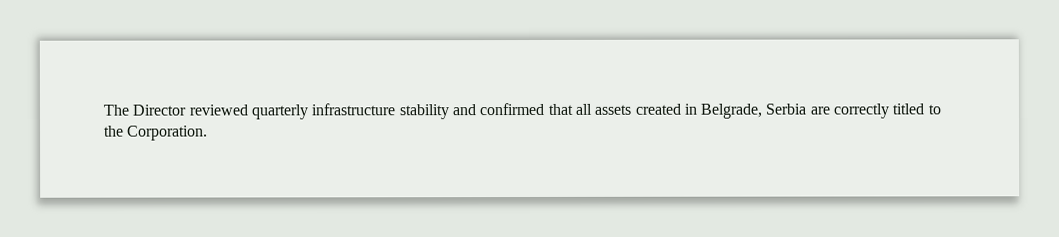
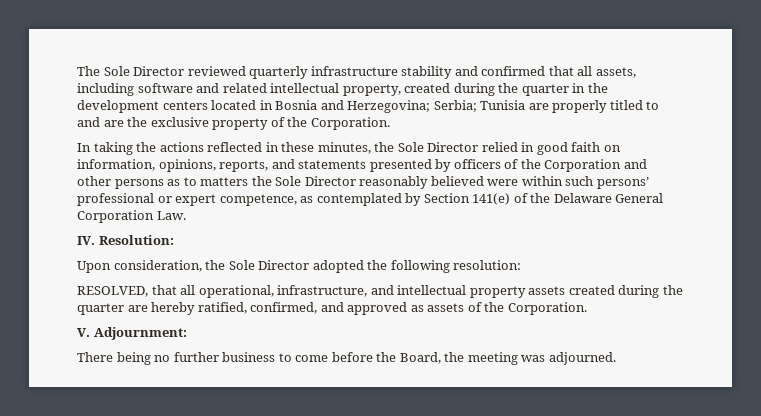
(129, 110) none -> [103,66,130,76] Sole
[594,103,941,119] [104,125,209,141] assets created in Belgrade, Serbia are correctly titled to the Corporation. -> [595,67,636,78] [77,83,608,96] [77,100,660,113] [77,117,390,130] [77,142,621,155] [77,159,647,172] [77,176,649,189] [77,193,664,206] [77,210,186,223] [77,235,174,245] [77,260,522,273] [77,285,683,298] [77,302,587,315] [77,327,187,340] [77,352,616,365] assets, including software and related intellectual property, created during the quarter in the development centers located in Bosnia and Herzegovina; Serbia; Tunisia are properly titled to and are the exclusive property of the Corporation. // In taking the actions reflected in these minutes, the Sole Director relied in good faith on information, opinions, reports, and statements presented by officers of the Corporation and other persons as to matters the Sole Director reasonably believed were within such persons’ professional or expert competence, as contemplated by Section 141(e) of the Delaware General Corporation Law. // IV. Resolution: // Upon consideration, the Sole Director adopted the following resolution: // RESOLVED, that all operational, infrastructure, and intellectual property assets created during the quarter are hereby ratified, confirmed, and approved as assets of the Corporation. // V. Adjournment: // There being no further business to come before the Board, the meeting was adjourned.

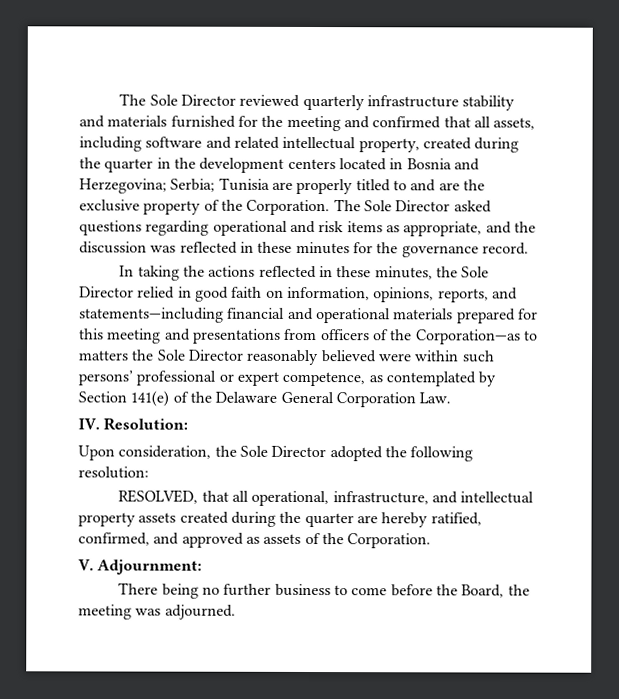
(478, 71) none -> [107,115,370,132] materials furnished for the meeting and
(390, 123) none -> [333,199,492,213] [79,220,536,237] [79,241,529,258] The Sole Director asked questions regarding operational and risk items as appropriate, and the discussion was reflected in these minutes for the governance record.
[298,159,647,172] [77,176,181,189] statements presented by officers of the Corporation and other persons as -> [79,307,538,324] [79,328,521,345] statements—including financial and operational materials prepared for this meeting and presentations from officers of the Corporation—as

